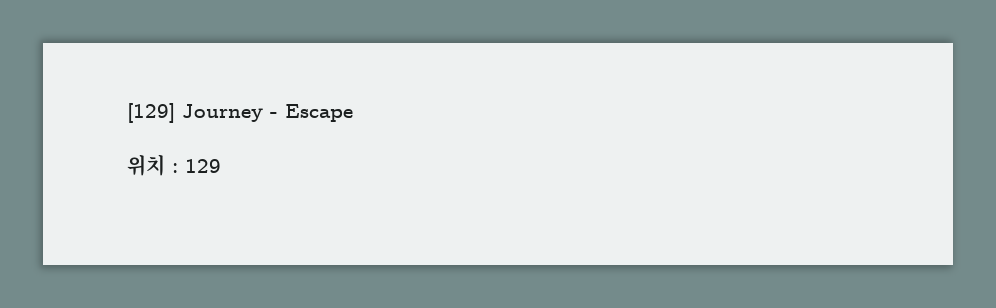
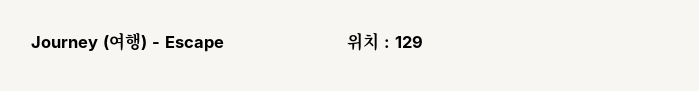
[127,103,263,123] [129] Journey -> [31,32,147,51] Journey (여행)

